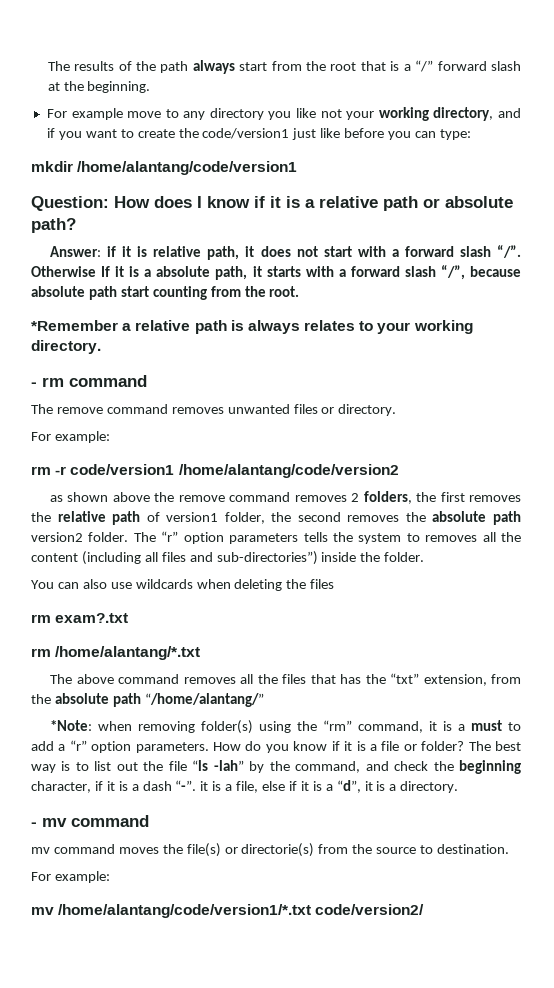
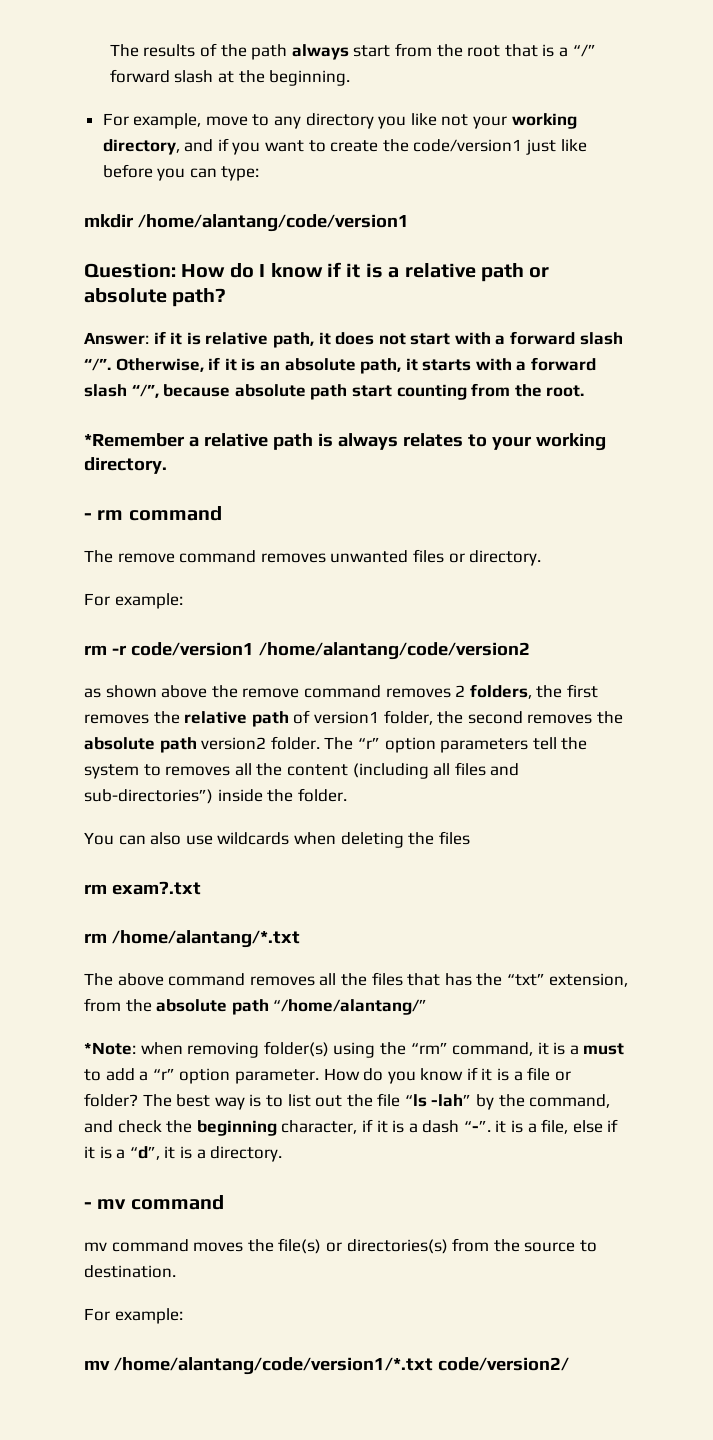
[71,108,123,120] example -> [133,113,202,129] example,
[154,196,192,208] does -> [229,263,254,278] do
[31,266,152,277] Otherwise If it is a -> [115,357,280,372] Otherwise, if it is an
[303,532,328,542] tells -> [532,737,557,750] tell
[135,742,209,753] parameters. -> [234,1069,319,1084] parameter.
[241,843,315,857] directorie(s) -> [346,1239,448,1254] directories(s)

